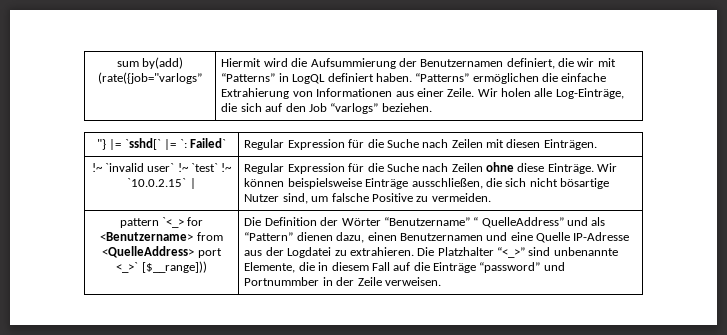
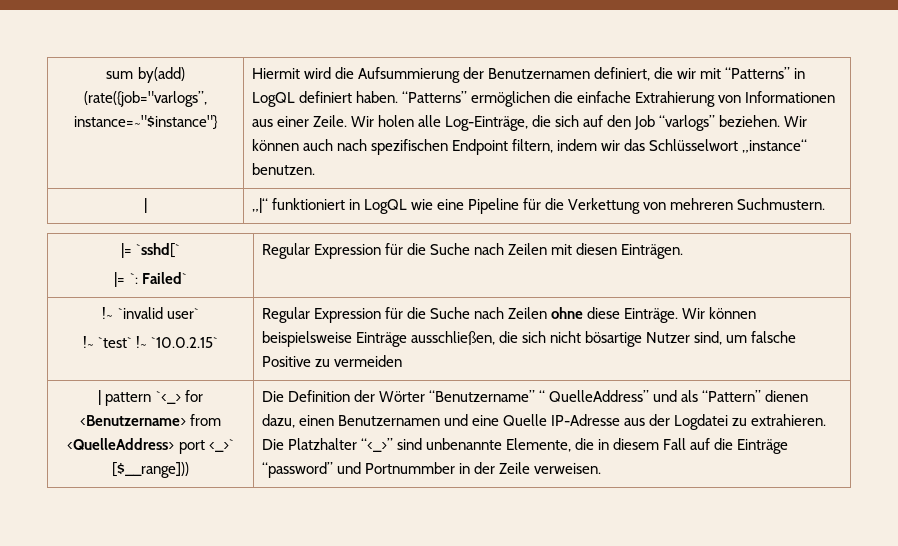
[98,72,202,84] (rate({job="varlogs” -> [84,91,207,107] [74,115,218,130] (rate({job="varlogs”, instance=~"$instance"}
[97,139,107,150] // "} -> [784,116,808,127] [251,139,808,155] [251,163,315,175] [144,198,147,213] [251,198,826,214] Wir können auch nach spezifischen Endpoint filtern, indem wir das Schlüsselwort „instance“ benutzen. // | | „|“ funktioniert in LogQL wie eine Pipeline für die Verkettung von mehreren Suchmustern. //
(161, 144) none -> (181, 250) //
(175, 167) none -> (199, 313) //
[189,178,196,189] | -> (219, 342) none
[431,193,491,202] vermeiden. // -> [333,355,402,367] [98,390,102,405] vermeiden // |

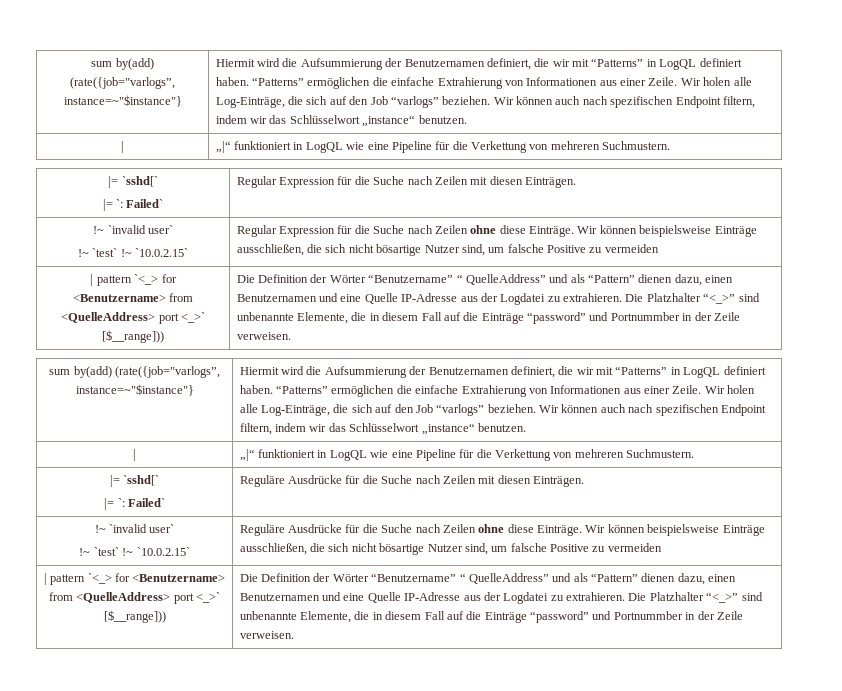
(601, 468) none -> [49,366,220,378] [75,384,194,396] [239,366,766,378] [239,385,756,397] [239,404,766,416] [239,423,526,435] [133,449,136,461] [239,449,695,461] [109,475,160,487] [104,498,165,510] [239,475,585,487] [94,524,175,533] [79,547,190,556] [239,524,765,536] [239,543,662,555] [43,573,226,585] [48,592,221,604] [103,610,166,623] [239,573,737,585] [239,592,763,604] [239,611,743,623] [239,631,294,639] // sum by(add) (rate({job="varlogs”, instance=~"$instance"} | Hiermit wird die Aufsummierung der Benutzernamen definiert, die wir mit “Patterns” in LogQL definiert haben. “Patterns” ermöglichen die einfache Extrahierung von Informationen aus einer Zeile. Wir holen alle Log-Einträge, die sich auf den Job “varlogs” beziehen. Wir können auch nach spezifischen Endpoint filtern, indem wir das Schlüsselwort „instance“ benutzen. // | | „|“ funktioniert in LogQL wie eine Pipeline für die Verkettung von mehreren Suchmustern. // |= `sshd[` // |= `: Failed` | Reguläre Ausdrücke für die Suche nach Zeilen mit diesen Einträgen. // !~ `invalid user` // !~ `test` !~ `10.0.2.15` | Reguläre Ausdrücke für die Suche nach Zeilen ohne diese Einträge. Wir können beispielsweise Einträge ausschließen, die sich nicht bösartige Nutzer sind, um falsche Positive zu vermeiden // | pattern `<_> for <Benutzername> from <QuelleAddress> port <_>` [$__range])) | Die Definition der Wörter “Benutzername” “ QuelleAddress” und als “Pattern” dienen dazu, einen Benutzernamen und eine Quelle IP-Adresse aus der Logdatei zu extrahieren. Die Platzhalter “<_>” sind unbenannte Elemente, die in diesem Fall auf die Einträge “password” und Portnummber in der Zeile verweisen.

